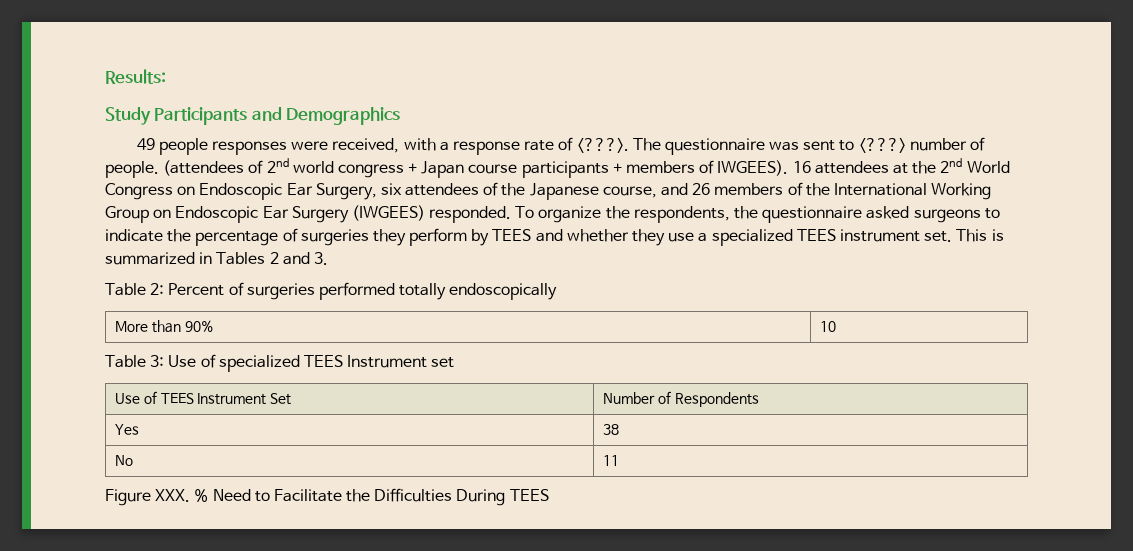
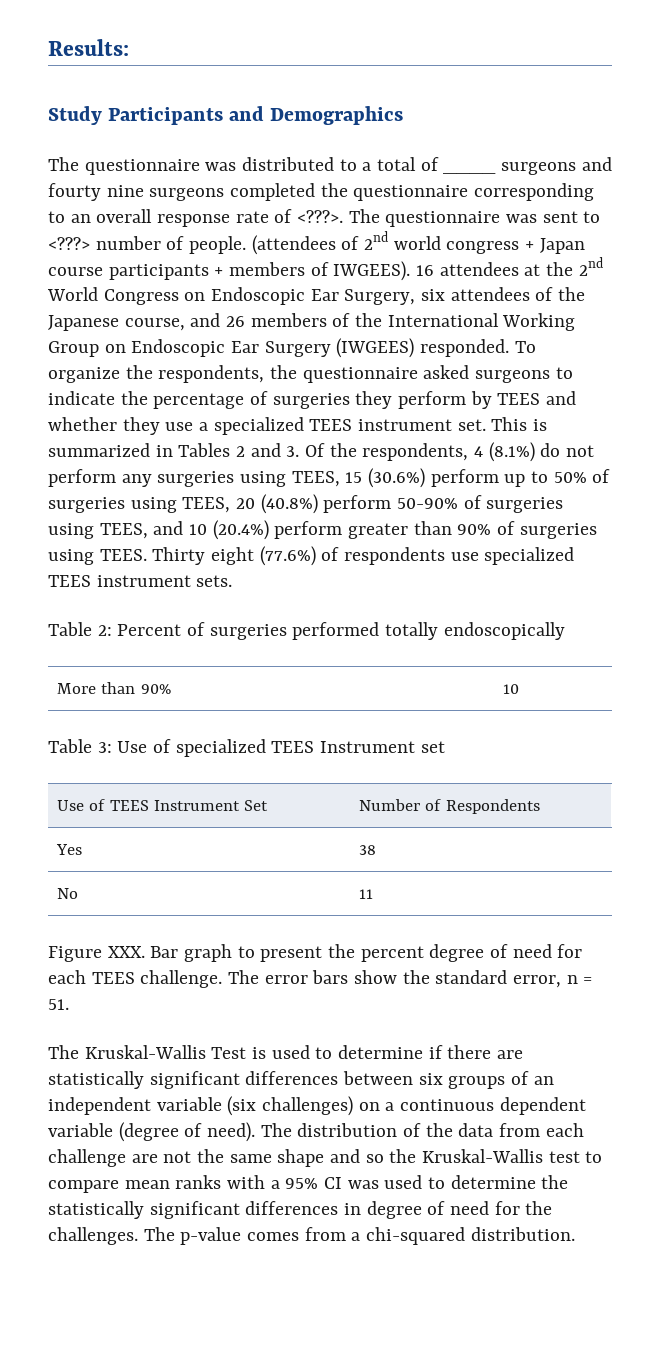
[136,138,449,155] 49 people responses were received, with a -> [48,157,439,175] [443,157,612,175] [48,183,595,201] [48,209,153,223] The questionnaire was distributed to a total of ____ surgeons and fourty nine surgeons completed the questionnaire corresponding to an overall
(328, 258) none -> [305,442,595,462] [48,468,611,488] [48,494,564,514] [48,520,597,540] [48,546,575,566] [48,575,233,587] Of the respondents, 4 (8.1%) do not perform any surgeries using TEES, 15 (30.6%) perform up to 50% of surgeries using TEES, 20 (40.8%) perform 50-90% of surgeries using TEES, and 10 (20.4%) perform greater than 90% of surgeries using TEES. Thirty eight (77.6%) of respondents use specialized TEES instrument sets.
[194,488,549,506] % Need to Facilitate the Difficulties During TEES -> [150,944,583,962] [48,970,593,988] [48,999,69,1010] [48,1045,524,1059] [48,1071,554,1089] [48,1096,586,1116] [48,1122,584,1142] [48,1149,603,1167] [48,1175,569,1193] [48,1201,553,1219] [48,1227,575,1245] Bar graph to present the percent degree of need for each TEES challenge. The error bars show the standard error, n = 51. // The Kruskal-Wallis Test is used to determine if there are statistically significant differences between six groups of an independent variable (six challenges) on a continuous dependent variable (degree of need). The distribution of the data from each challenge are not the same shape and so the Kruskal-Wallis test to compare mean ranks with a 95% CI was used to determine the statistically significant differences in degree of need for the challenges. The p-value comes from a chi-squared distribution.

